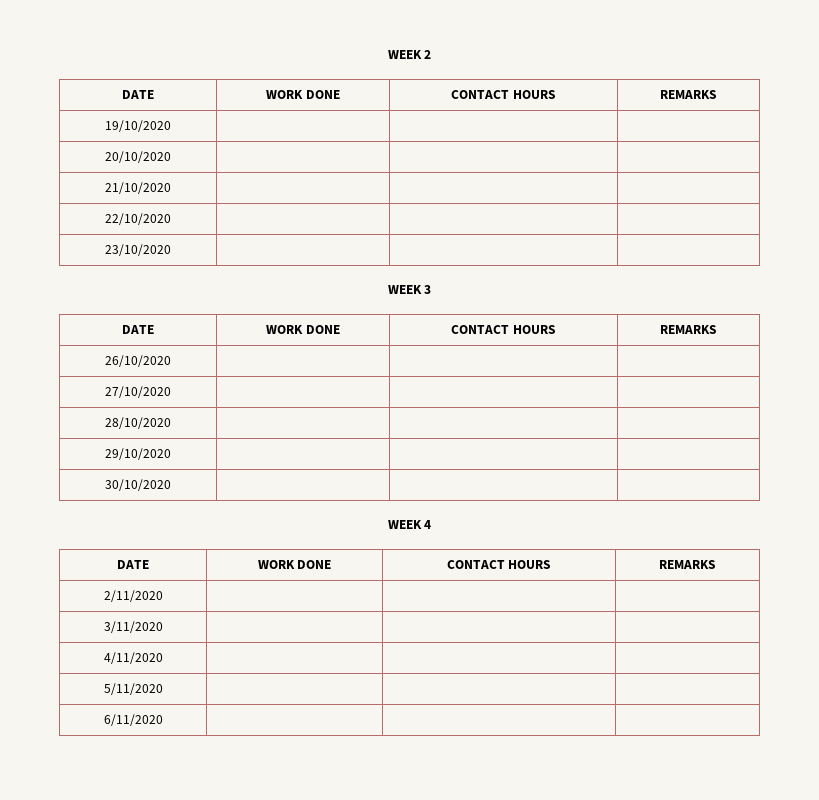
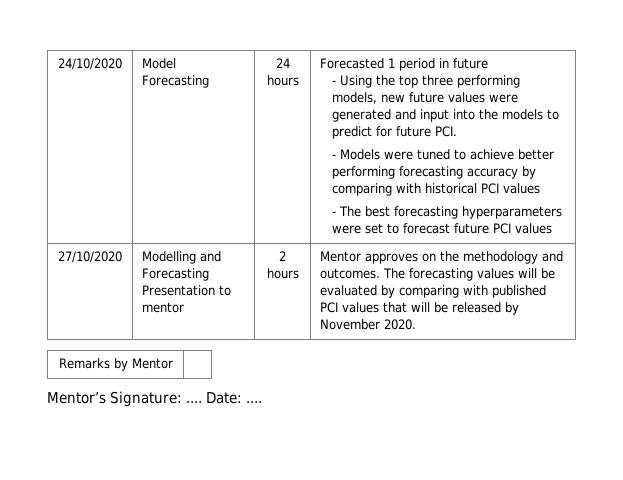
[387,50,432,59] [122,90,154,99] [266,90,340,99] [451,90,556,99] [660,90,717,99] [105,120,171,132] [105,151,171,163] [105,182,171,194] [105,213,171,225] [105,244,171,256] [387,285,432,294] [122,325,154,334] [266,325,340,334] [451,325,556,334] [660,325,717,334] [105,355,171,367] [105,386,171,398] [105,417,171,429] [105,448,171,460] [105,479,171,491] [387,520,432,529] [117,560,149,569] [257,560,332,569] [446,560,552,569] [659,560,716,569] [103,590,163,602] [103,621,163,633] [103,652,163,664] [103,683,163,695] [103,714,163,726] WEEK 2 // DATE | WORK DONE | CONTACT HOURS | REMARKS // 19/10/2020 | | | // 20/10/2020 | | | // 21/10/2020 | | | // 22/10/2020 | | | // 23/10/2020 | | | // WEEK 3 // DATE | WORK DONE | CONTACT HOURS | REMARKS // 26/10/2020 | | | // 27/10/2020 | | | // 28/10/2020 | | | // 29/10/2020 | | | // 30/10/2020 | | | // WEEK 4 // DATE | WORK DONE | CONTACT HOURS | REMARKS // 2/11/2020 | | | // 3/11/2020 | | | // 4/11/2020 | | | // 5/11/2020 | | | // 6/11/2020 | | | -> [58,58,122,70] [142,58,177,69] [142,75,210,88] [275,58,290,68] [266,75,299,86] [320,58,489,71] [331,75,520,88] [331,92,518,104] [331,109,559,122] [331,126,457,139] [331,149,554,160] [331,166,536,179] [331,183,540,196] [331,206,562,219] [331,223,552,234] [58,251,122,263] [142,251,222,264] [142,268,210,281] [142,285,232,296] [142,302,185,313] [279,251,286,261] [266,268,299,279] [320,251,564,264] [320,268,556,281] [320,285,547,298] [320,302,520,315] [320,319,417,330] [58,358,173,371] [47,391,262,407] 24/10/2020 | Model Forecasting | 24 hours | Forecasted 1 period in future // - Using the top three performing models, new future values were generated and input into the models to predict for future PCI. // - Models were tuned to achieve better performing forecasting accuracy by comparing with historical PCI values // - The best forecasting hyperparameters were set to forecast future PCI values // 27/10/2020 | Modelling and Forecasting Presentation to mentor | 2 hours | Mentor approves on the methodology and outcomes. The forecasting values will be evaluated by comparing with published PCI values that will be released by November 2020. // Remarks by Mentor | // Mentor’s Signature: .... Date: ....

